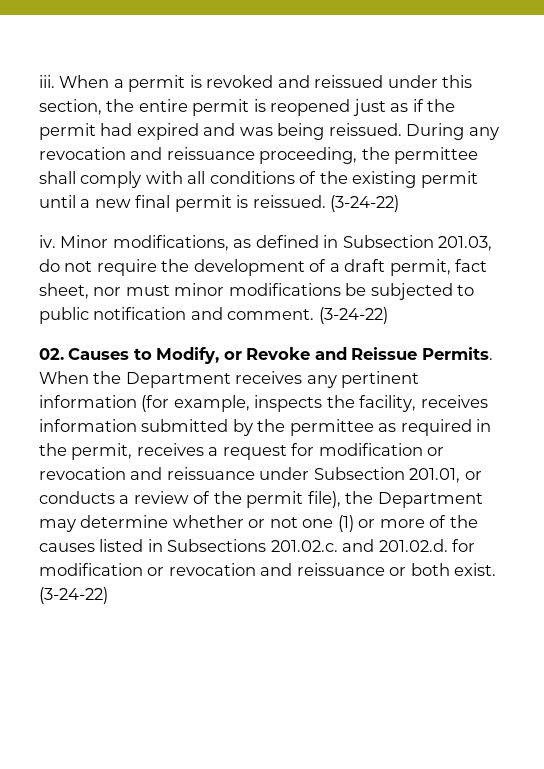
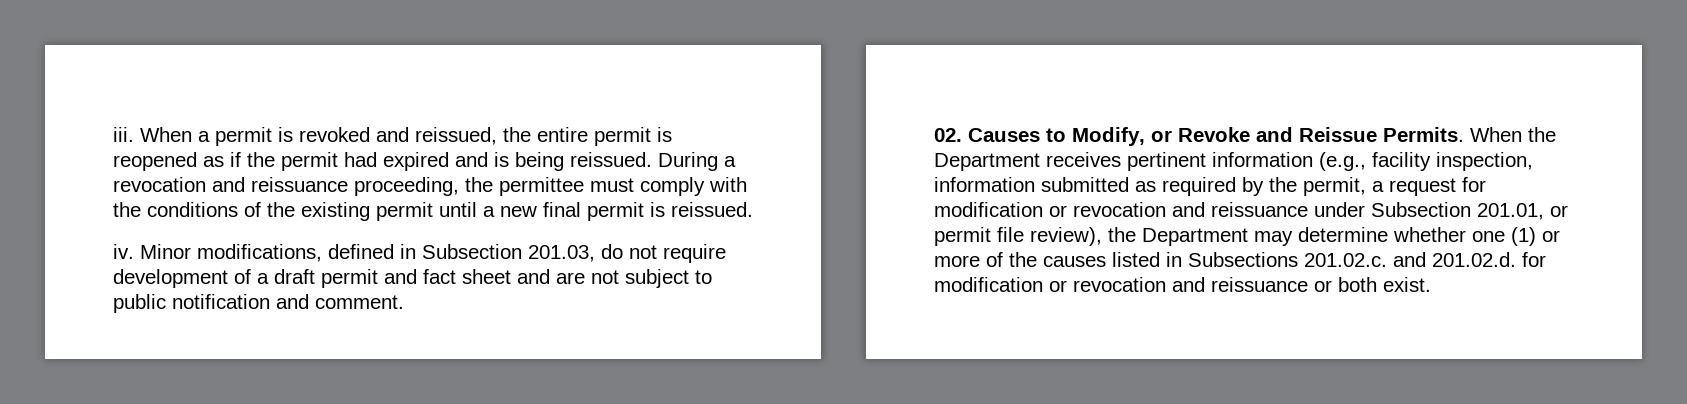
[314,75,473,88] [39,99,102,115] reissued under this section, -> [415,127,497,145] reissued,
[352,99,386,116] just -> (197, 161) none
[239,127,273,136] was -> [494,152,509,167] is
[468,127,499,140] any -> [724,156,736,167] a
[39,171,76,184] shall -> [590,178,634,192] must
[187,171,206,184] all -> [113,202,141,217] the
[330,195,400,212] (3-24-22) -> (753, 209) none
[233,239,252,248] as -> (322, 253) none
[161,259,190,272] the -> (726, 253) none
[389,259,488,276] [39,283,453,300] permit, fact sheet, nor must minor modifications be subjected -> [321,269,689,288] permit and fact sheet and are not subject
[318,307,388,324] (3-24-22) -> (404, 302) none
[306,375,337,388] any -> (1121, 159) none
[141,395,488,412] [39,419,492,436] [39,443,204,460] (for example, inspects the facility, receives information submitted by the permittee as required in the permit, receives -> [1319,152,1533,171] [934,177,1366,196] (e.g., facility inspection, information submitted as required by the permit,
[39,491,341,508] conducts a review of the permit file), -> [934,227,1102,246] permit file review),
[248,517,298,528] or not -> (1466, 234) none
[39,587,108,604] (3-24-22) -> (1431, 284) none

